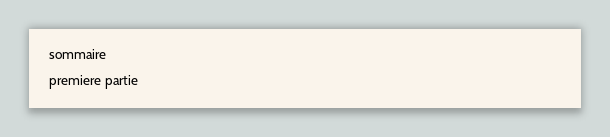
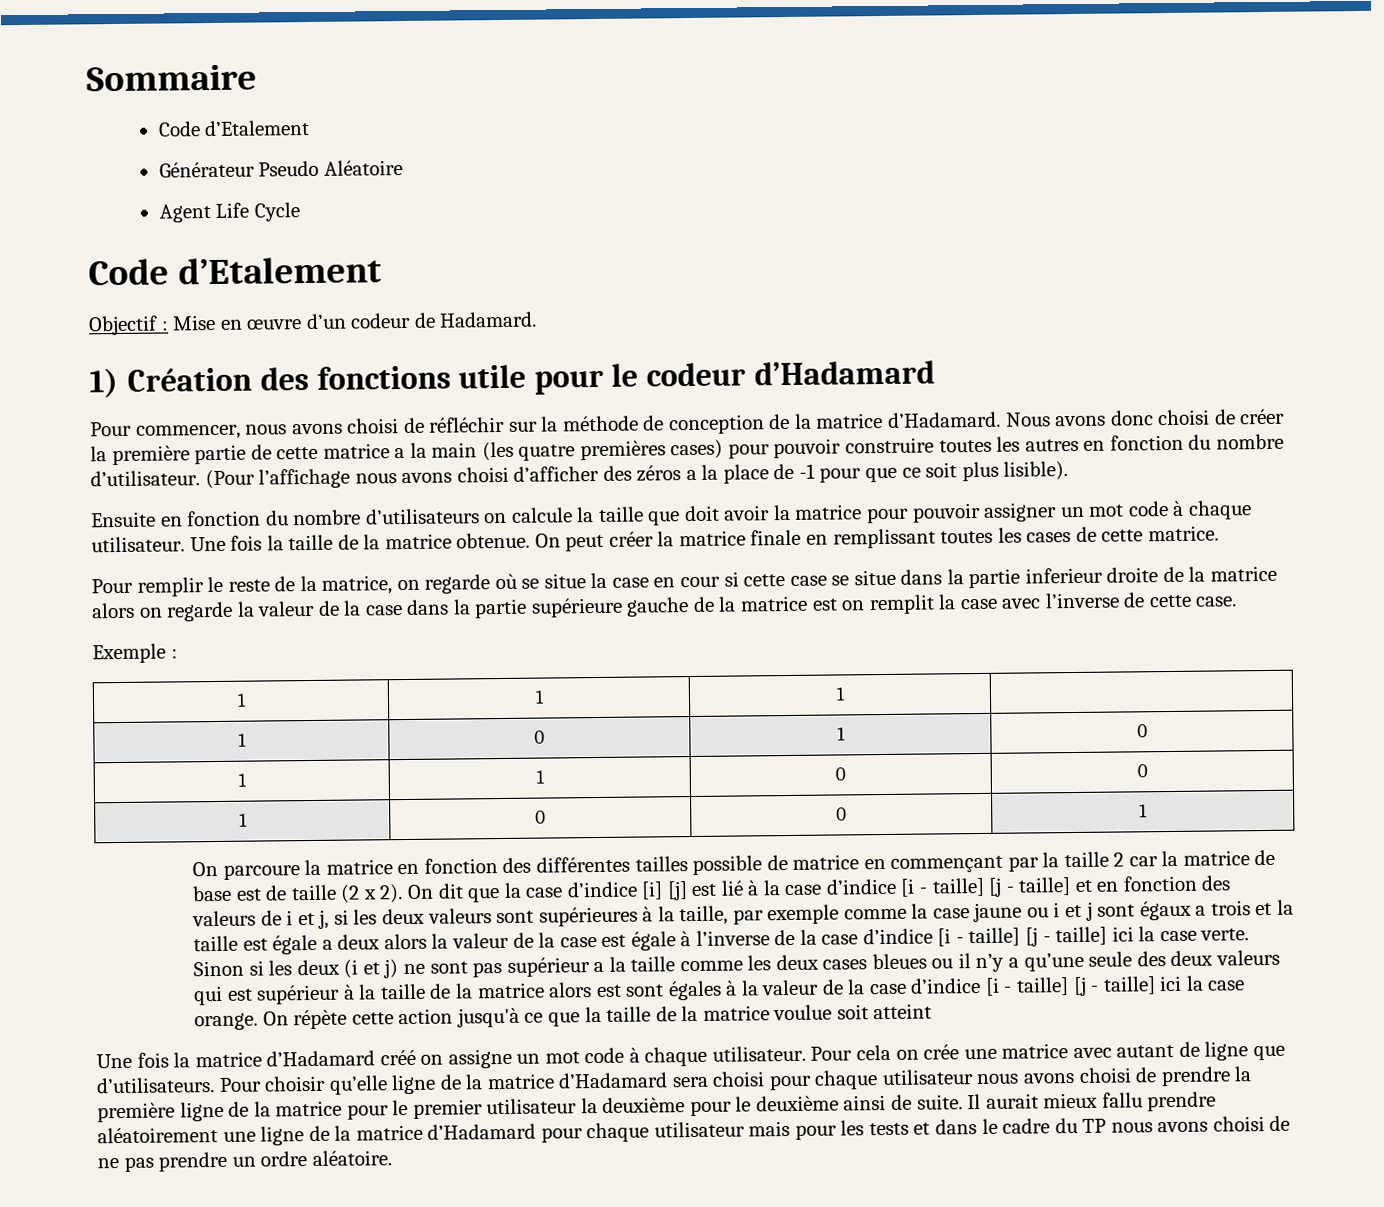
[49,49,106,59] [49,75,138,89] sommaire // premiere partie -> [86,64,257,92] [157,119,311,137] [158,160,403,178] [158,202,300,223] [88,256,382,286] [88,311,538,336] [89,360,935,399] [90,408,1286,440] [90,433,1284,466] [90,461,1069,490] [91,500,1252,528] [91,525,1219,553] [91,565,1277,597] [91,592,1238,622] [92,643,178,664] [236,693,247,707] [534,690,545,704] [835,687,846,701] [237,733,247,747] [534,730,545,744] [836,727,846,741] [1136,724,1148,738] [237,773,247,787] [535,770,545,784] [835,767,846,781] [1136,764,1148,778] [238,813,248,827] [535,810,546,824] [836,807,847,821] [1139,804,1148,818] [192,849,1276,880] [192,875,1232,904] [192,899,1294,929] [193,926,1250,955] [193,949,1280,979] [193,975,1246,1006] [194,1003,933,1031] [96,1041,1285,1069] [96,1066,1253,1095] [97,1091,1217,1123] [97,1115,1291,1146] [97,1150,392,1172] Sommaire // Code d’Etalement // Générateur Pseudo Aléatoire // Agent Life Cycle // Code d’Etalement // Objectif : Mise en œuvre d’un codeur de Hadamard. // 1) Création des fonctions utile pour le codeur d’Hadamard // Pour commencer, nous avons choisi de réfléchir sur la méthode de conception de la matrice d’Hadamard. Nous avons donc choisi de créer la première partie de cette matrice a la main (les quatre premières cases) pour pouvoir construire toutes les autres en fonction du nombre d’utilisateur. (Pour l’affichage nous avons choisi d’afficher des zéros a la place de -1 pour que ce soit plus lisible). // Ensuite en fonction du nombre d’utilisateurs on calcule la taille que doit avoir la matrice pour pouvoir assigner un mot code à chaque utilisateur. Une fois la taille de la matrice obtenue. On peut créer la matrice finale en remplissant toutes les cases de cette matrice. // Pour remplir le reste de la matrice, on regarde où se situe la case en cour si cette case se situe dans la partie inferieur droite de la matrice alors on regarde la valeur de la case dans la partie supérieure gauche de la matrice est on remplit la case avec l’inverse de cette case. // Exemple : // 1 | 1 | 1 | // 1 | 0 | 1 | 0 // 1 | 1 | 0 | 0 // 1 | 0 | 0 | 1 // On parcoure la matrice en fonction des différentes tailles possible de matrice en commençant par la taille 2 car la matrice de base est de taille (2 x 2). On dit que la case d’indice [i] [j] est lié à la case d’indice [i - taille] [j - taille] et en fonction des valeurs de i et j, si les deux valeurs sont supérieures à la taille, par exemple comme la case jaune ou i et j sont égaux a trois et la taille est égale a deux alors la valeur de la case est égale à l’inverse de la case d’indice [i - taille] [j - taille] ici la case verte. Sinon si les deux (i et j) ne sont pas supérieur a la taille comme les deux cases bleues ou il n’y a qu’une seule des deux valeurs qui est supérieur à la taille de la matrice alors est sont égales à la valeur de la case d’indice [i - taille] [j - taille] ici la case orange. On répète cette action jusqu'à ce que la taille de la matrice voulue soit atteint // Une fois la matrice d’Hadamard créé on assigne un mot code à chaque utilisateur. Pour cela on crée une matrice avec autant de ligne que d’utilisateurs. Pour choisir qu’elle ligne de la matrice d’Hadamard sera choisi pour chaque utilisateur nous avons choisi de prendre la première ligne de la matrice pour le premier utilisateur la deuxième pour le deuxième ainsi de suite. Il aurait mieux fallu prendre aléatoirement une ligne de la matrice d’Hadamard pour chaque utilisateur mais pour les tests et dans le cadre du TP nous avons choisi de ne pas prendre un ordre aléatoire.

